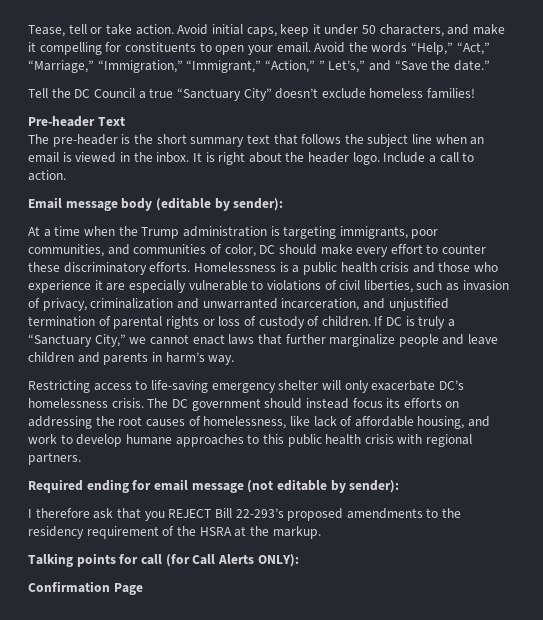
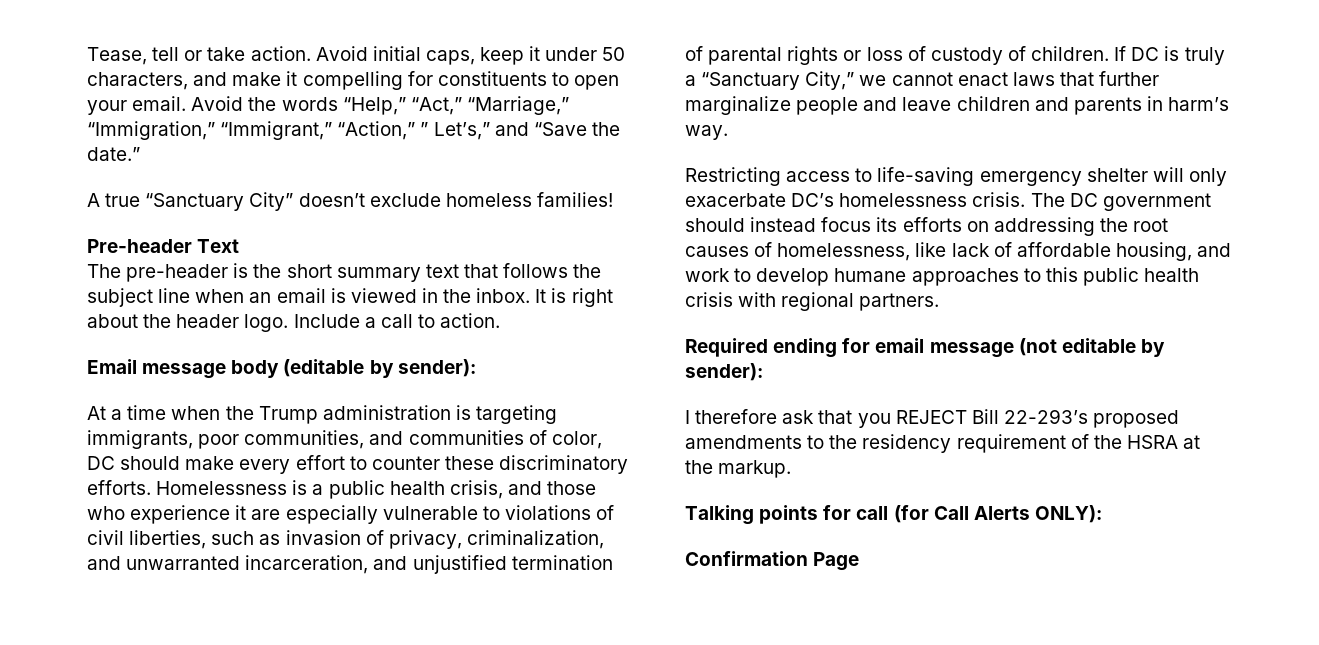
[28,88,146,99] Tell the DC Council a -> [87,193,100,207] A
[380,262,410,272] crisis -> [449,480,503,499] crisis,
[90,298,174,309] criminalization -> [466,530,604,549] criminalization,

